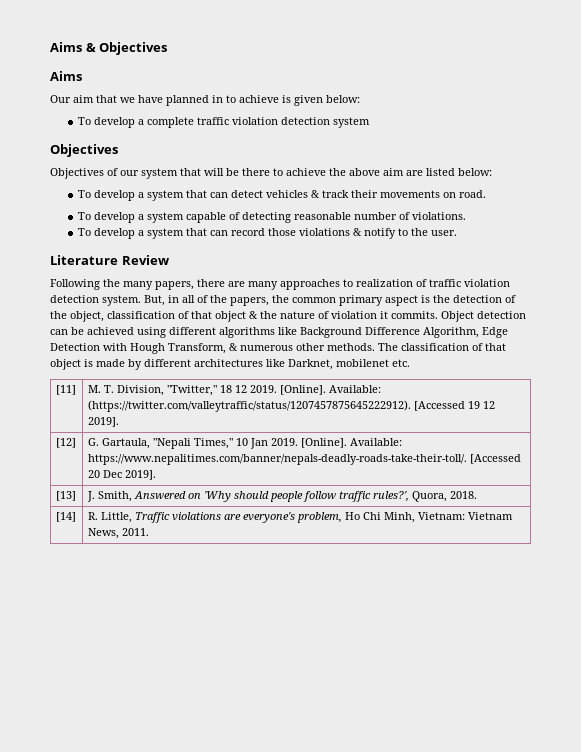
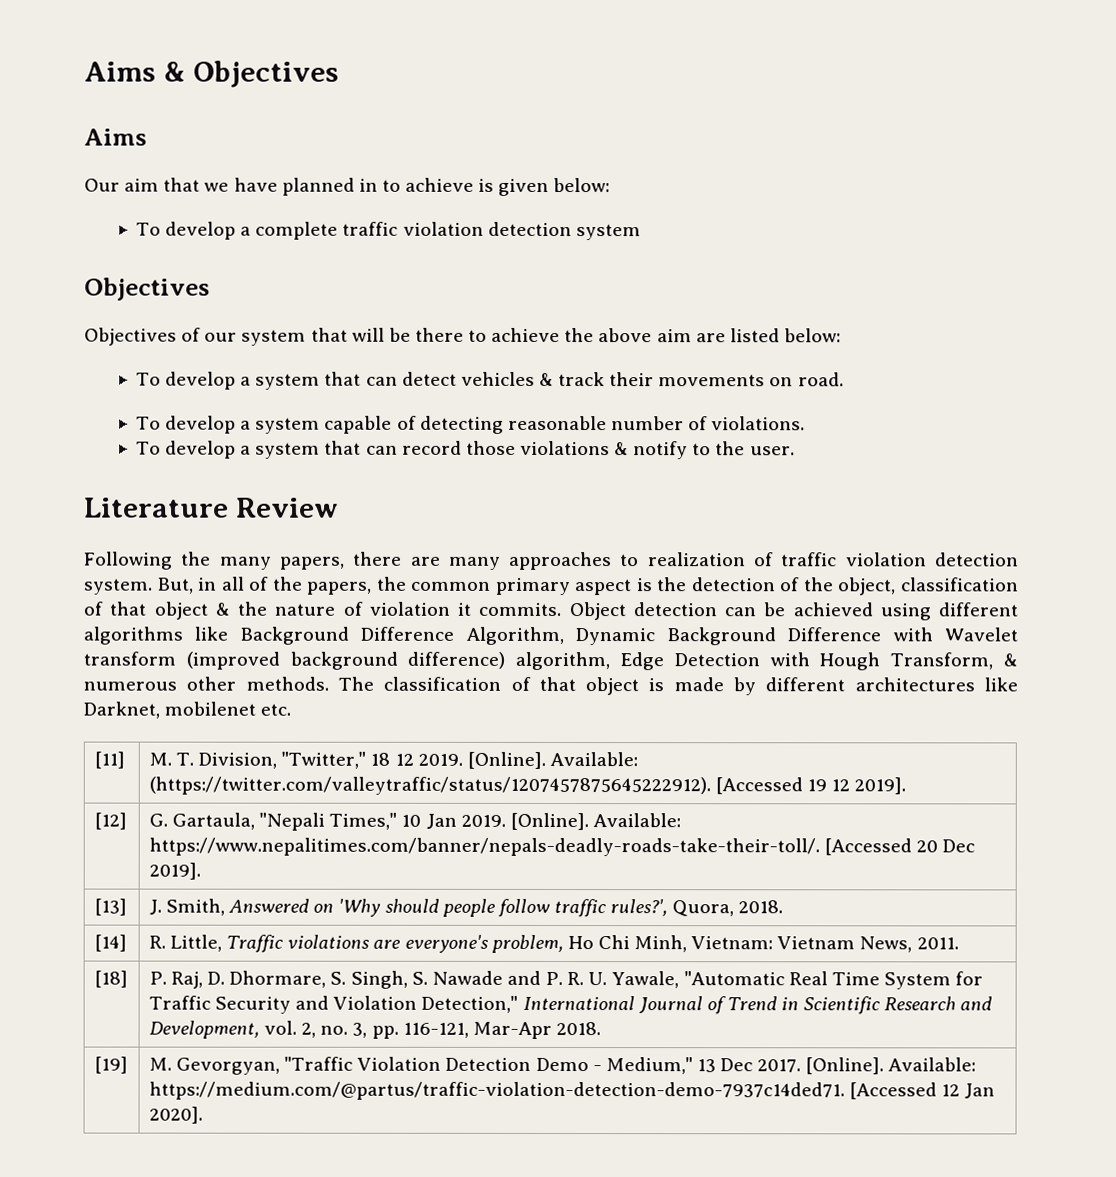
(479, 332) none -> [575,627,1019,646] [83,651,611,671] Dynamic Background Difference with Wavelet transform (improved background difference) algorithm,
(149, 532) none -> [93,970,128,988] [148,970,984,990] [148,995,993,1015] [148,1020,601,1039] [93,1056,128,1074] [148,1056,977,1075] [148,1081,996,1101] [148,1106,203,1124] // [18] | P. Raj, D. Dhormare, S. Singh, S. Nawade and P. R. U. Yawale, "Automatic Real Time System for Traffic Security and Violation Detection," International Journal of Trend in Scientific Research and Development, vol. 2, no. 3, pp. 116-121, Mar-Apr 2018. // [19] | M. Gevorgyan, "Traffic Violation Detection Demo - Medium," 13 Dec 2017. [Online]. Available: https://medium.com/@partus/traffic-violation-detection-demo-7937c14ded71. [Accessed 12 Jan 2020].

